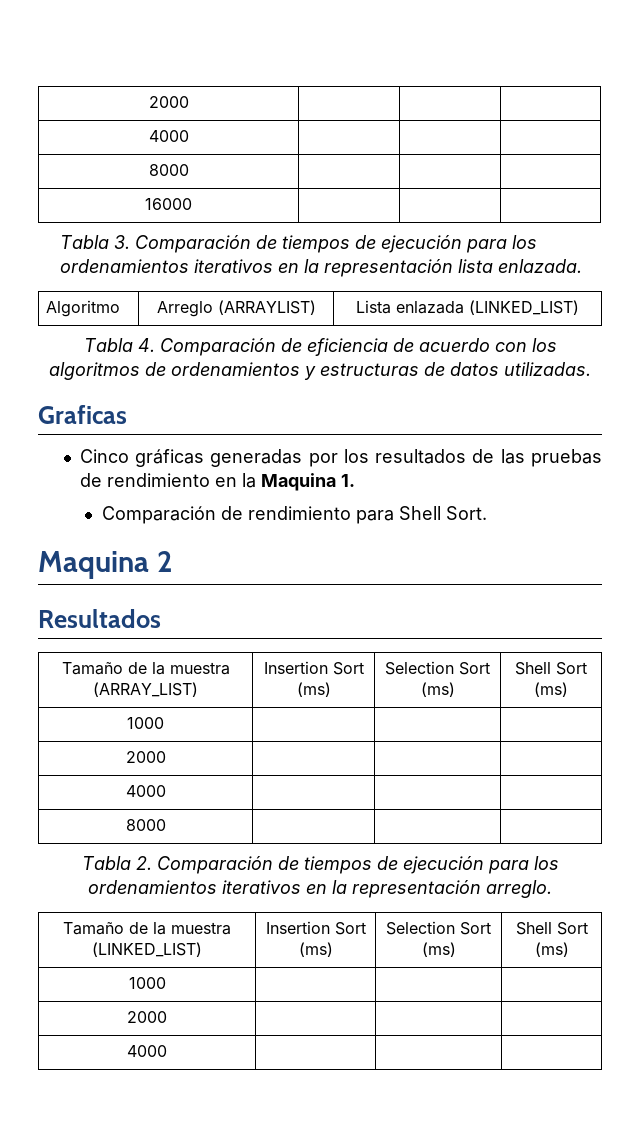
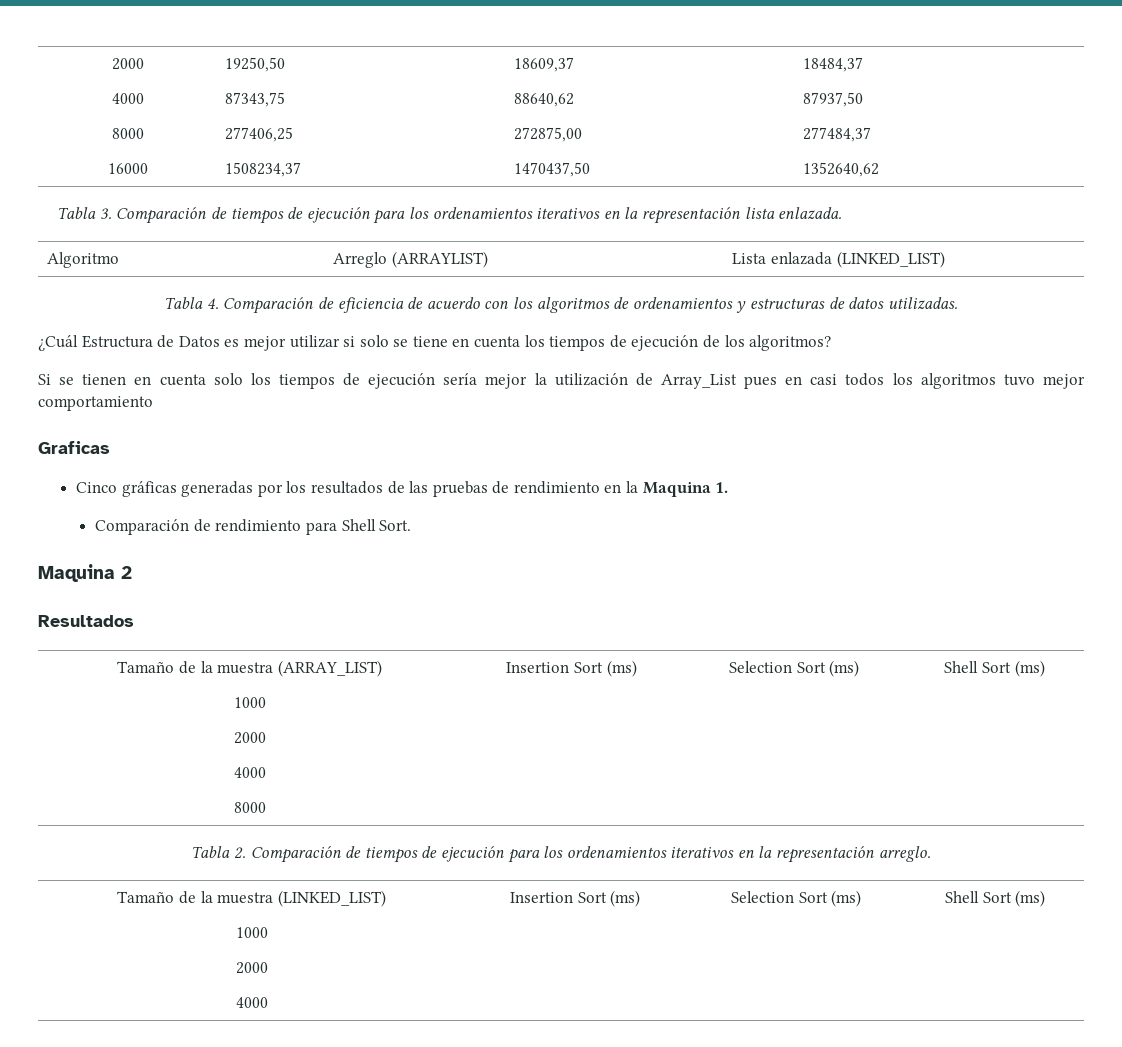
[148,96,189,108] [148,130,189,142] [148,164,189,176] [145,198,192,210] 2000 | | | // 4000 | | | // 8000 | | | // 16000 | | | -> [111,58,144,70] [224,57,285,72] [513,57,574,72] [802,57,863,72] [111,93,144,104] [224,92,285,107] [513,93,574,107] [802,92,863,107] [111,128,144,139] [224,127,293,142] [513,127,582,142] [802,127,871,142] [107,163,148,174] [224,162,301,177] [513,162,590,177] [802,162,879,177] 2000 | 19250,50 | 18609,37 | 18484,37 // 4000 | 87343,75 | 88640,62 | 87937,50 // 8000 | 277406,25 | 272875,00 | 277484,37 // 16000 | 1508234,37 | 1470437,50 | 1352640,62
(591, 369) none -> [38,335,832,351] [38,373,1086,389] [38,396,153,411] // ¿Cuál Estructura de Datos es mejor utilizar si solo se tiene en cuenta los tiempos de ejecución de los algoritmos? // Si se tienen en cuenta solo los tiempos de ejecución sería mejor la utilización de Array_List pues en casi todos los algoritmos tuvo mejor comportamiento

